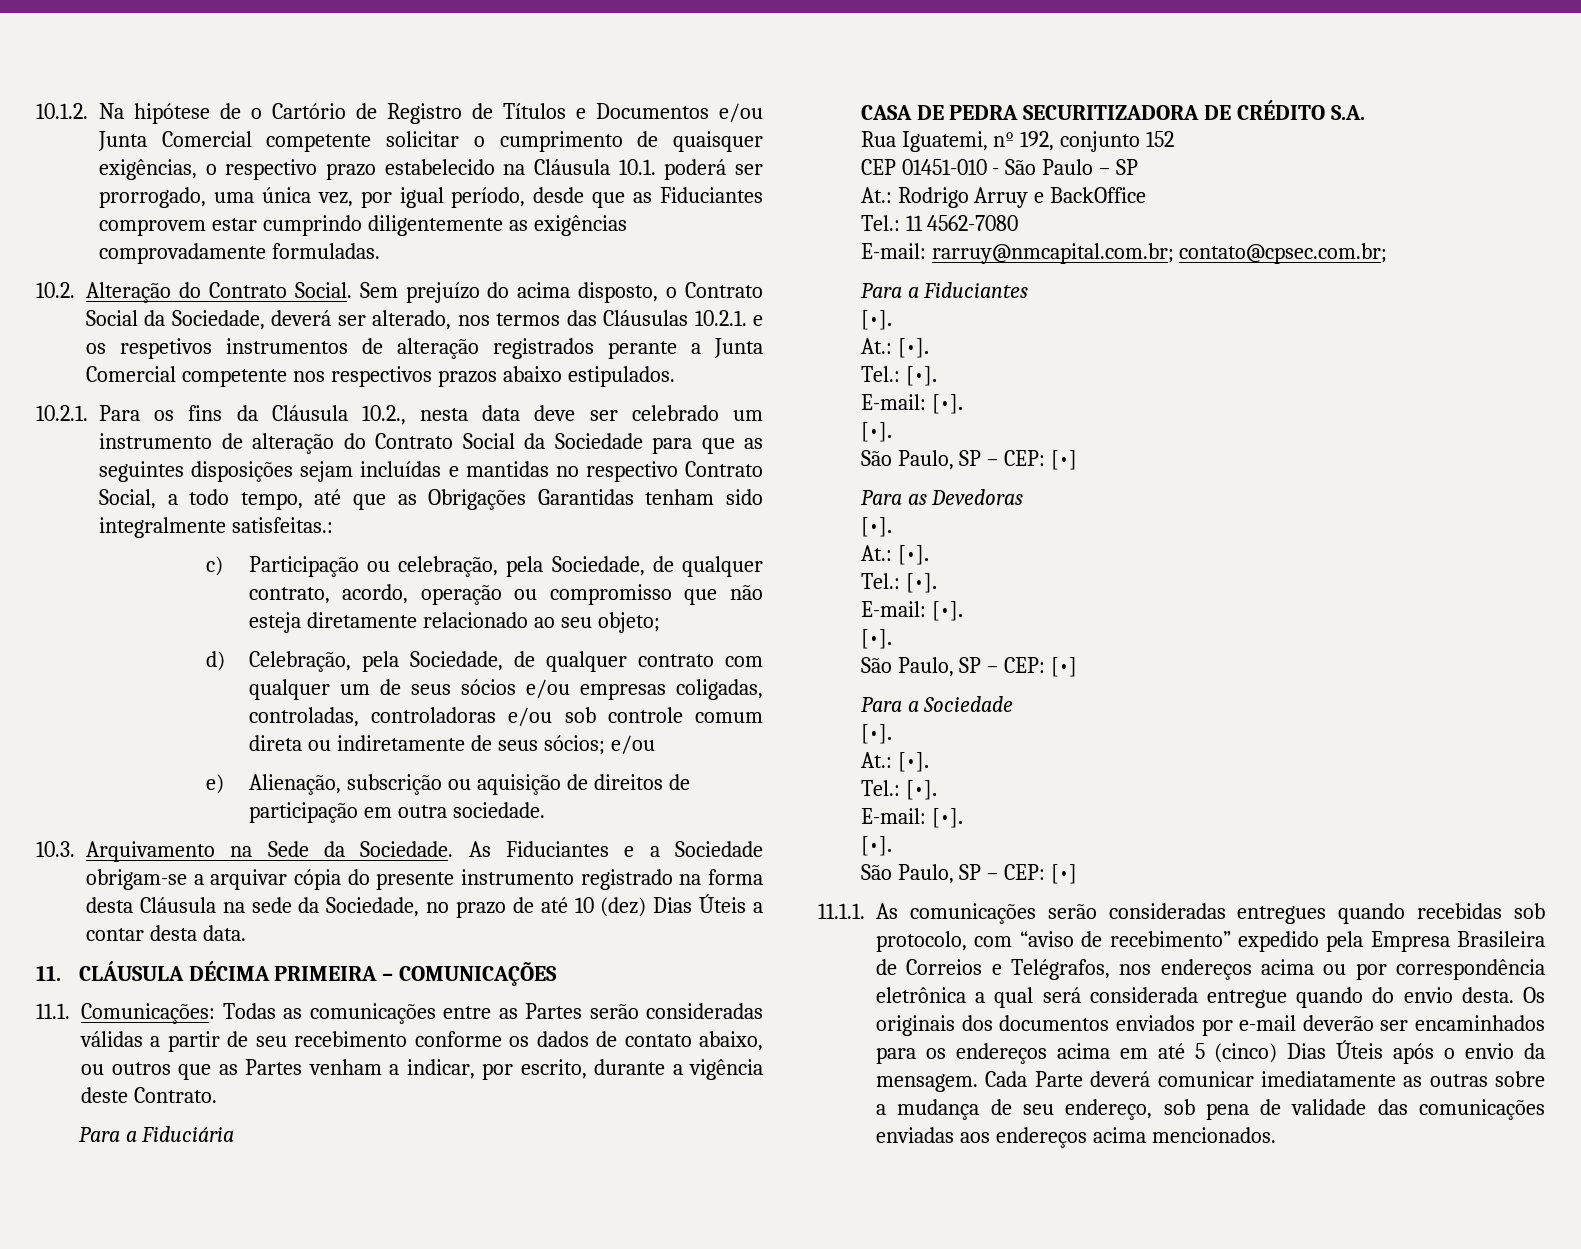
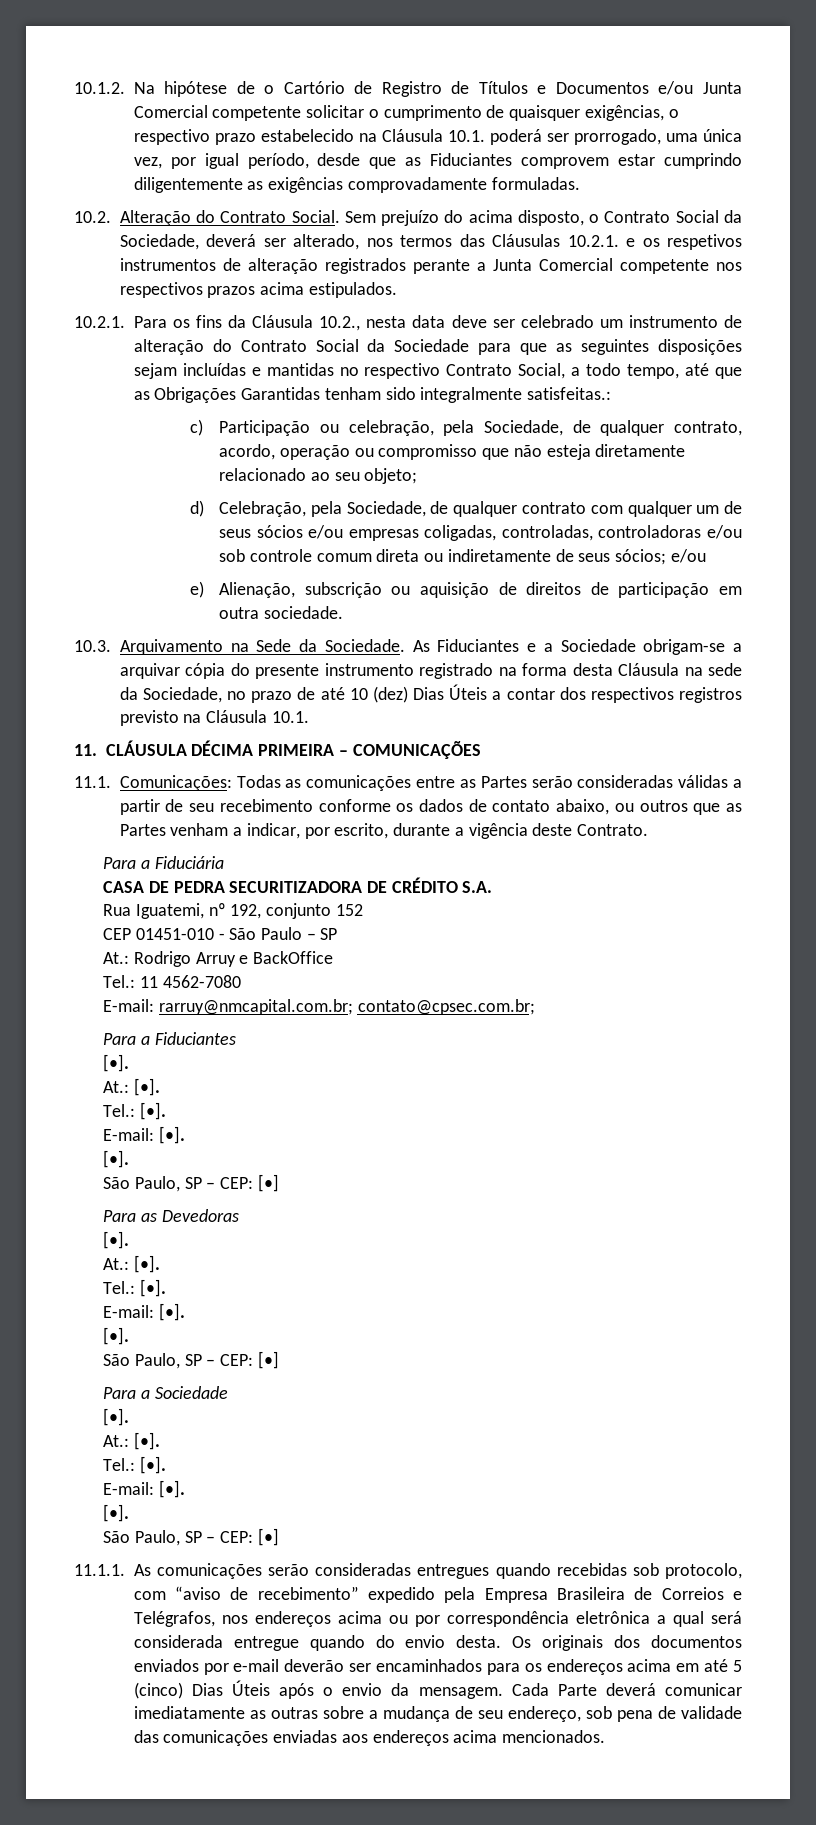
[502,366,562,382] abaixo -> [260,282,305,295] acima
[149,925,246,941] desta data. -> [559,687,742,703] [119,710,309,726] dos respectivos registros previsto na Cláusula 10.1.

